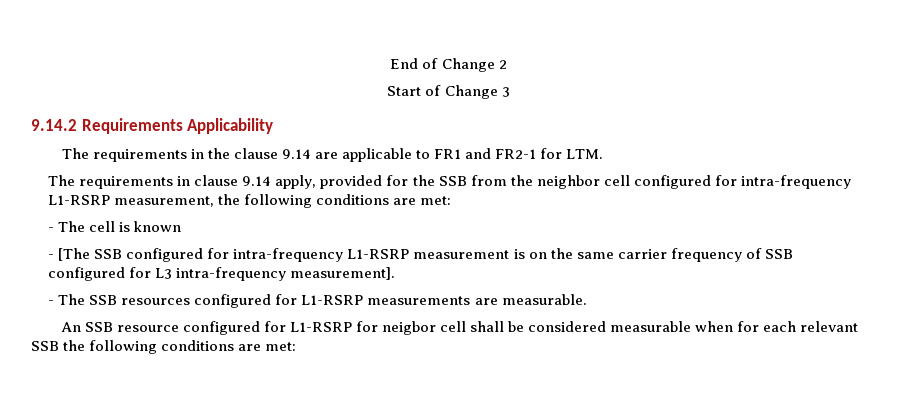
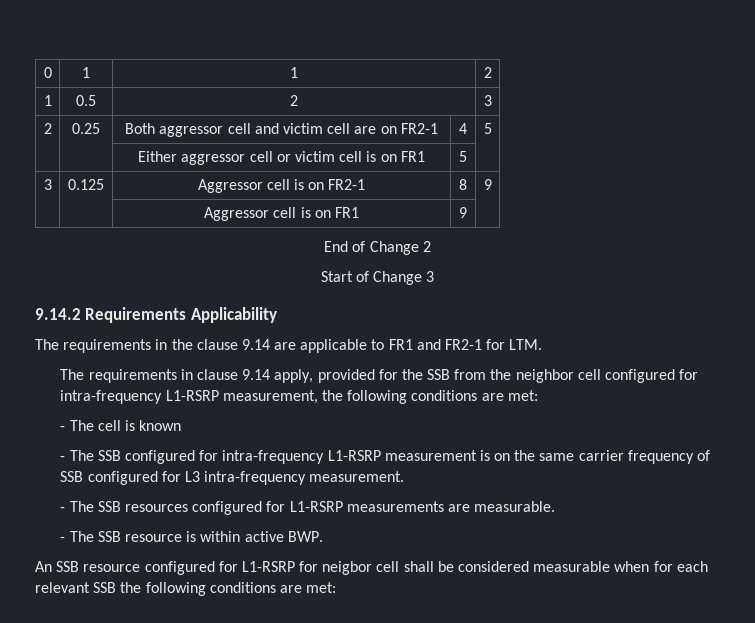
(390, 63) none -> [43,67,52,78] [82,67,90,78] [290,67,298,78] [483,67,492,78] [43,95,52,106] [76,95,96,106] [290,95,298,106] [483,95,492,106] [43,123,52,134] [72,123,100,134] [125,123,438,137] [459,123,467,134] [483,123,492,134] [138,151,425,165] [459,151,467,162] [43,179,52,190] [68,179,104,190] [197,179,366,193] [459,179,467,190] [483,179,492,190] [204,207,359,221] [459,207,467,218] 0 | 1 | 1 | 2 // 1 | 0.5 | 2 | 3 // 2 | 0.25 | Both aggressor cell and victim cell are on FR2-1 | 4 | 5 // | | Either aggressor cell or victim cell is on FR1 | 5 | // 3 | 0.125 | Aggressor cell is on FR2-1 | 8 | 9 // | | Aggressor cell is on FR1 | 9 | //
[58,248,91,261] [The -> [69,450,94,461] The
[290,267,396,280] measurement]. -> [309,471,405,482] measurement.
(587, 299) none -> [60,531,323,542] // - The SSB resource is within active BWP.

